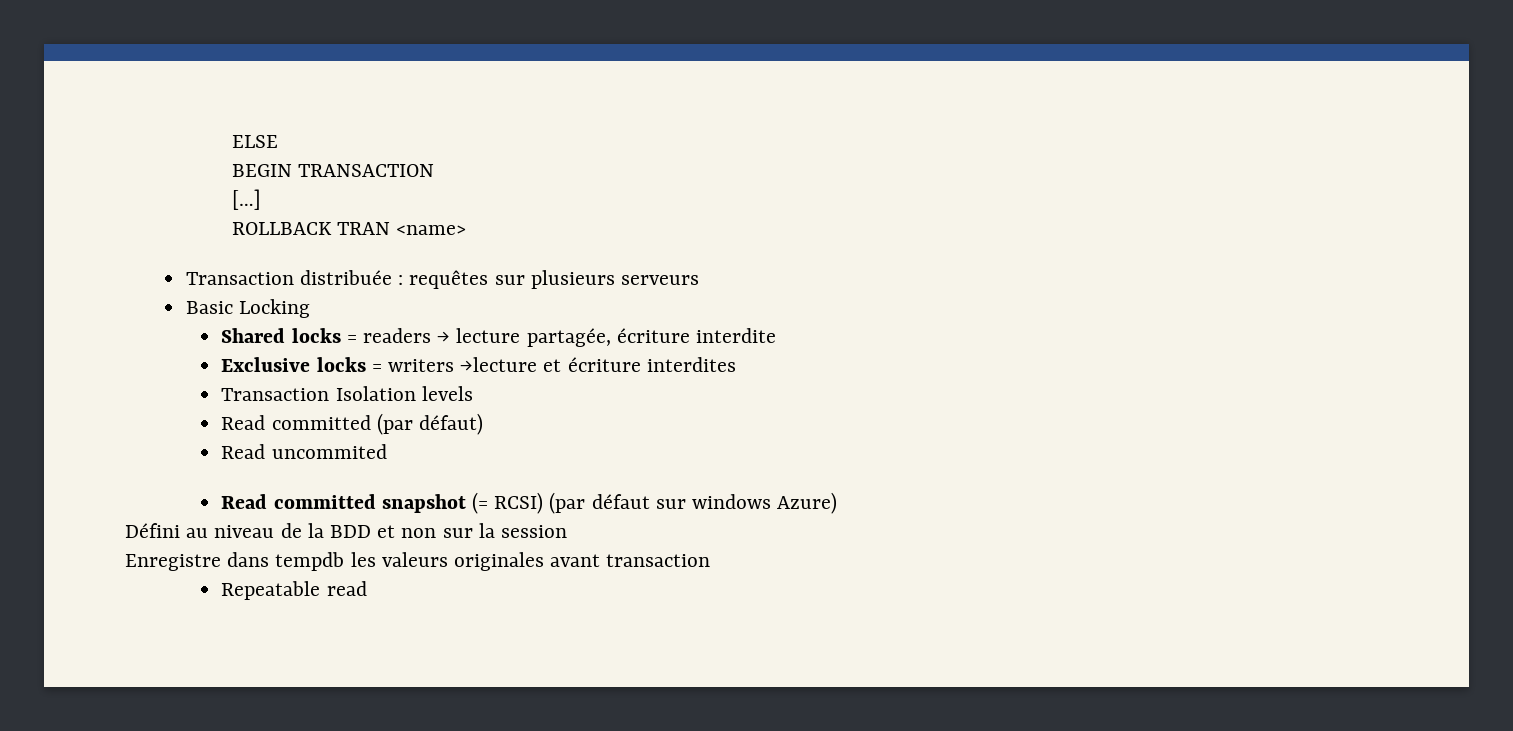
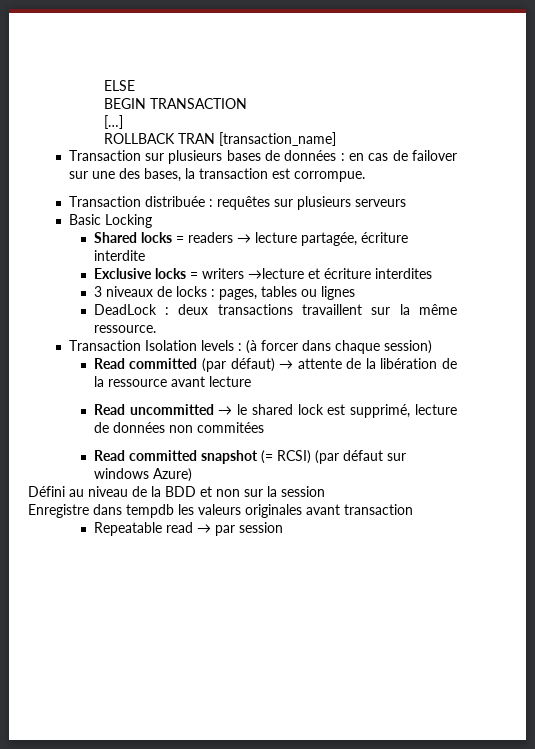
[395,225,466,235] <name> -> [218,132,336,146] [68,150,457,164] [68,168,365,182] [transaction_name] // Transaction sur plusieurs bases de données : en cas de failover sur une des bases, la transaction est corrompue.
[221,386,473,401] [221,413,483,435] [221,444,387,459] Transaction Isolation levels // Read committed (par défaut) // Read uncommited -> [93,286,355,300] [93,304,457,315] [93,325,156,333] [68,340,432,354] [93,358,458,372] [93,376,251,387] [93,404,457,418] [93,422,264,433] 3 niveaux de locks : pages, tables ou lignes // DeadLock : deux transactions travaillent sur la même ressource. // Transaction Isolation levels : (à forcer dans chaque session) // Read committed (par défaut) → attente de la libération de la ressource avant lecture // Read uncommitted → le shared lock est supprimé, lecture de données non commitées
(367, 588) none -> [196,522,283,536] → par session

